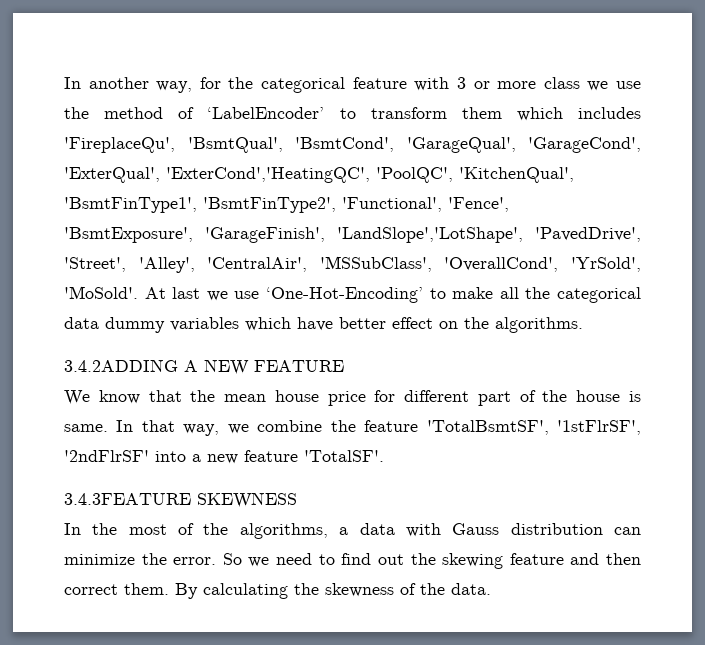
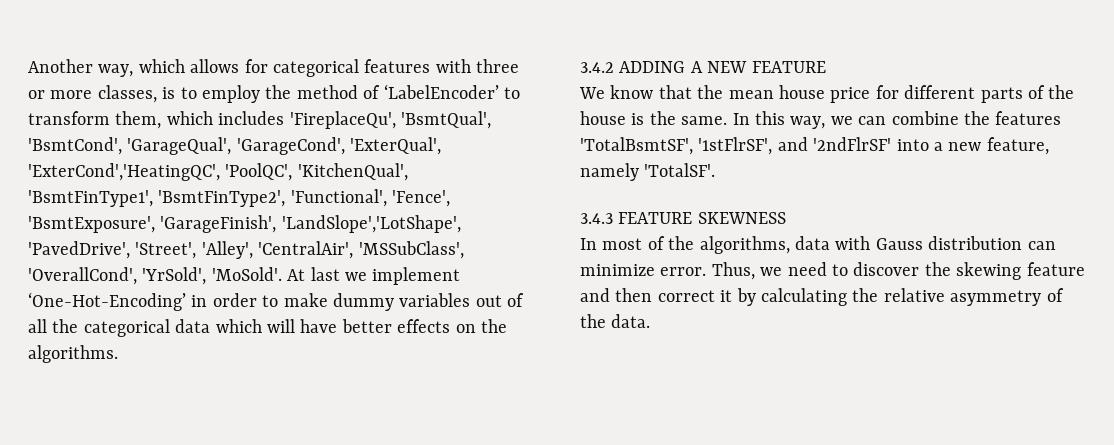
[64,77,642,93] In another way, for the categorical feature with 3 or more class we use -> [28,59,520,77] [28,85,260,103] Another way, which allows for categorical features with three or more classes, is to employ
[461,107,502,119] them -> [115,111,162,129] them,
[234,287,494,303] use ‘One-Hot-Encoding’ to make -> [372,267,461,285] [28,292,525,311] implement ‘One-Hot-Encoding’ in order to make dummy variables out of
[105,317,291,333] dummy variables which -> [215,319,295,333] which will
[392,317,433,329] effect -> [397,319,451,333] effects
[64,359,178,372] 3.4.2ADDING -> [580,61,686,73] 3.4.2 ADDING
[477,391,511,406] part -> [980,87,1023,103] parts
(641, 396) none -> [649,111,676,125] the
[141,420,175,432] that -> [755,111,785,125] this
(249, 429) none -> [858,116,887,125] can
[364,420,419,432] feature -> [995,111,1062,125] features
(641, 427) none -> [777,137,808,151] and
[244,450,298,462] feature -> [986,137,1049,155] [580,163,639,181] feature, namely
[64,493,191,505] 3.4.3FEATURE -> [580,212,693,224] 3.4.3 FEATURE
[92,523,118,535] the -> (597, 244) none
[339,527,349,535] a -> (790, 245) none
[141,553,242,565] the error. So -> [660,262,755,280] error. Thus,
[341,553,404,565] find out -> [853,262,920,276] discover
[124,583,394,599] them. By calculating the skewness -> [720,288,1042,306] it by calculating the relative asymmetry

